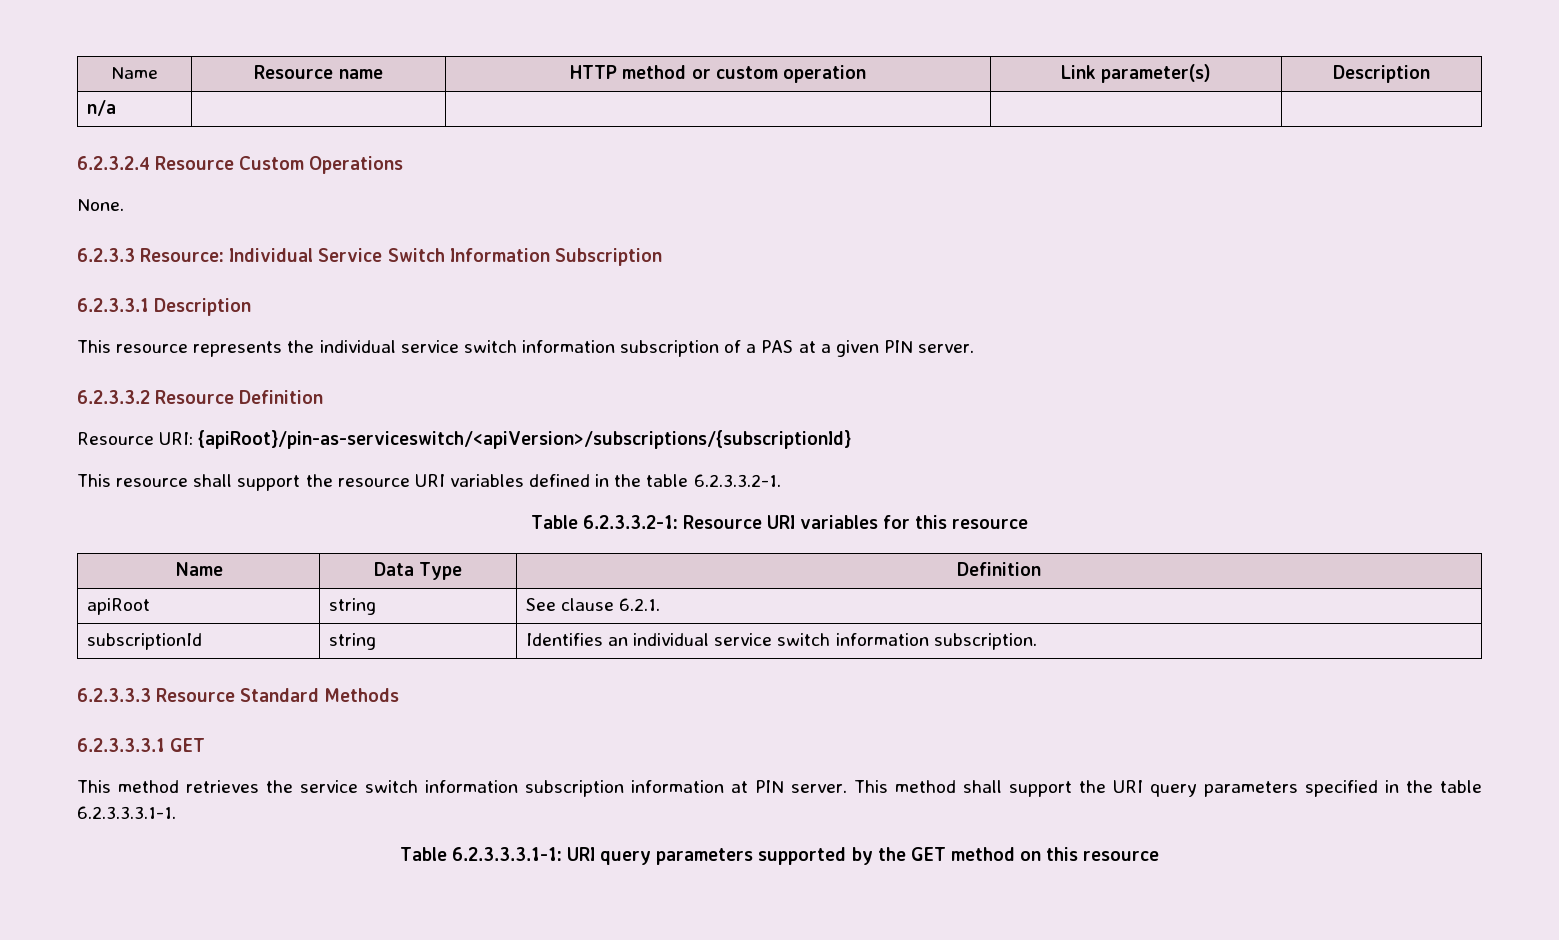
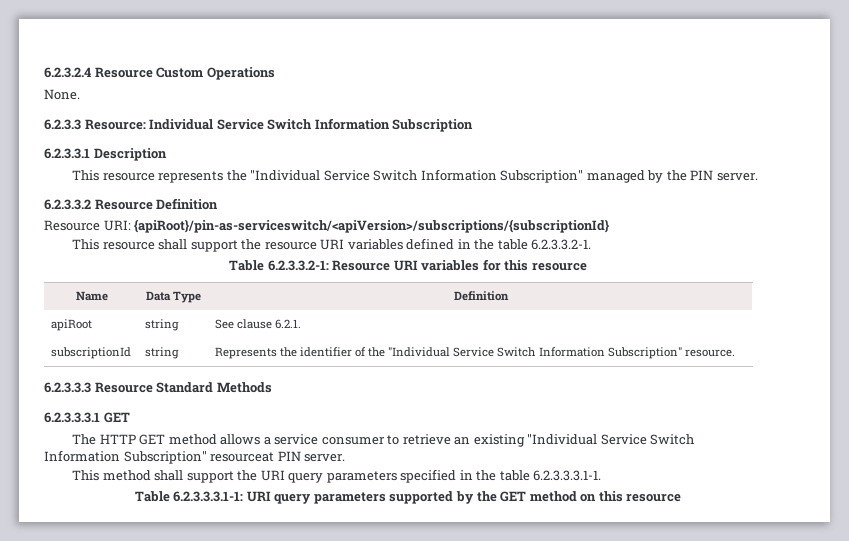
[111,67,158,79] [254,65,383,79] [570,65,866,83] [1060,64,1212,83] [1333,65,1430,83] [86,100,116,116] Name | Resource name | HTTP method or custom operation | Link parameter(s) | Description // n/a | | | | // -> (44, 72) none
[319,340,879,357] individual service switch information subscription of a PAS at a given -> [250,169,687,183] "Individual Service Switch Information Subscription" managed by the
[525,633,1037,650] Identifies an individual service switch information subscription. -> [214,347,735,359] Represents the identifier of the "Individual Service Switch Information Subscription" resource.
[77,780,848,797] This method retrieves the service switch information subscription information at PIN server. -> [72,434,695,447] [44,450,346,464] The HTTP GET method allows a service consumer to retrieve an existing "Individual Service Switch Information Subscription" resourceat PIN server. //

